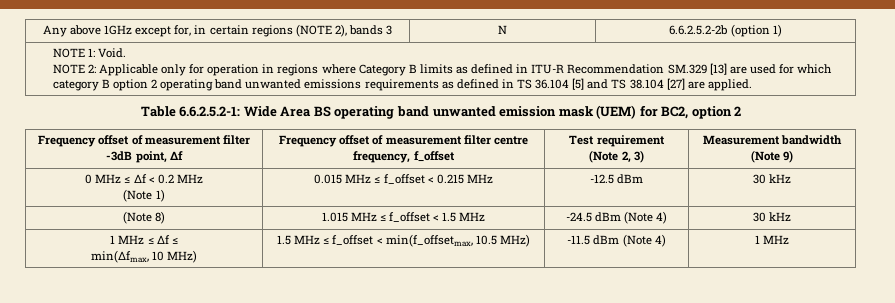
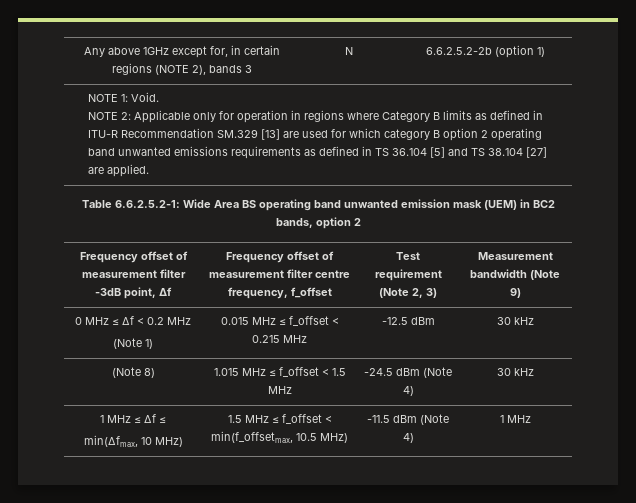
[639,105,689,119] for BC2, -> [519,199,555,208] [275,218,313,228] in BC2 bands,

